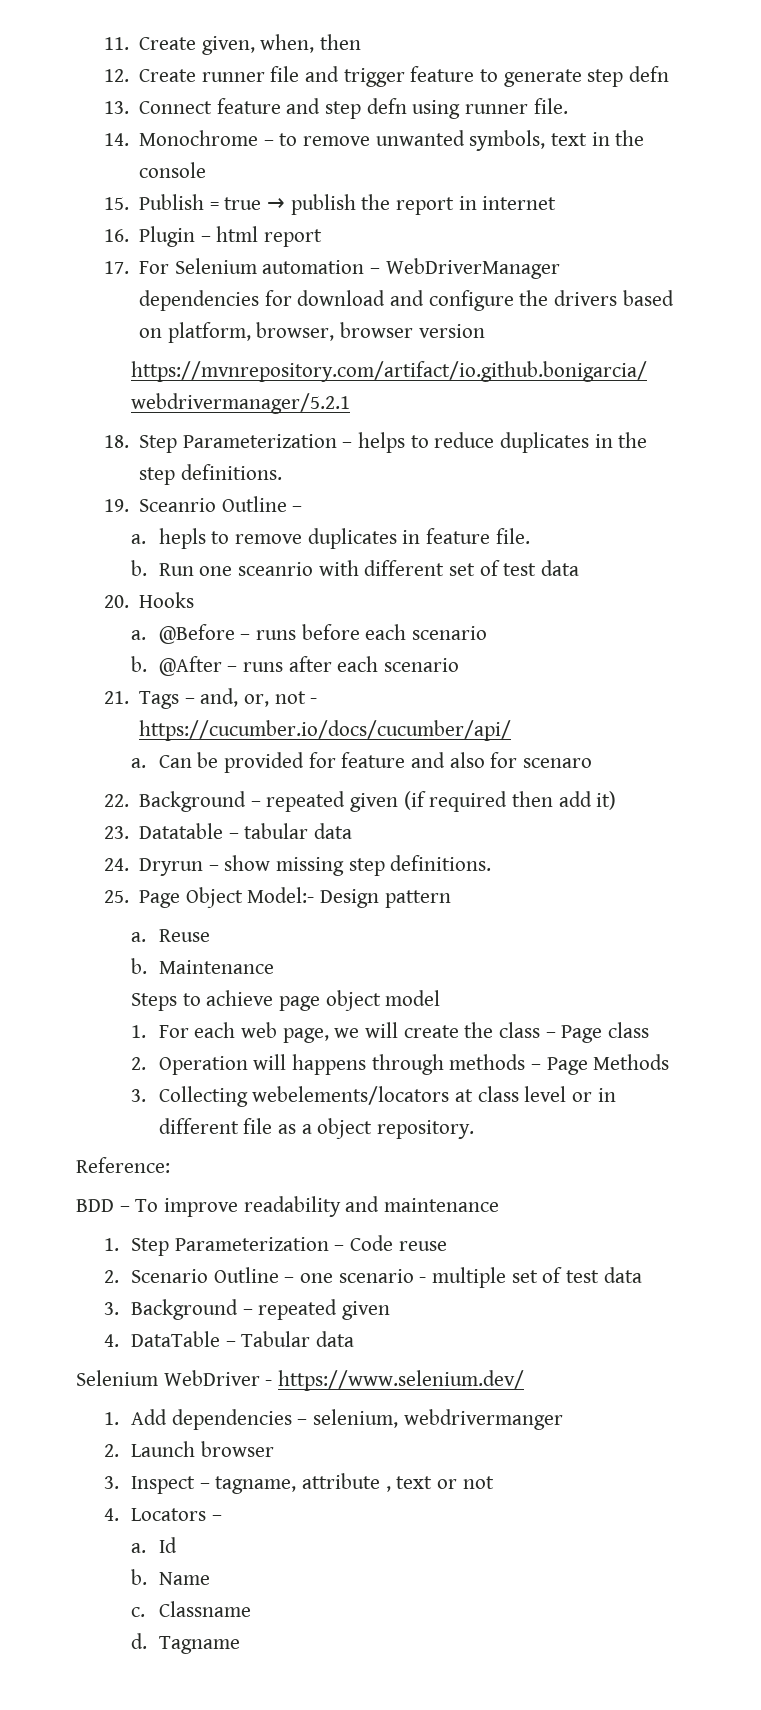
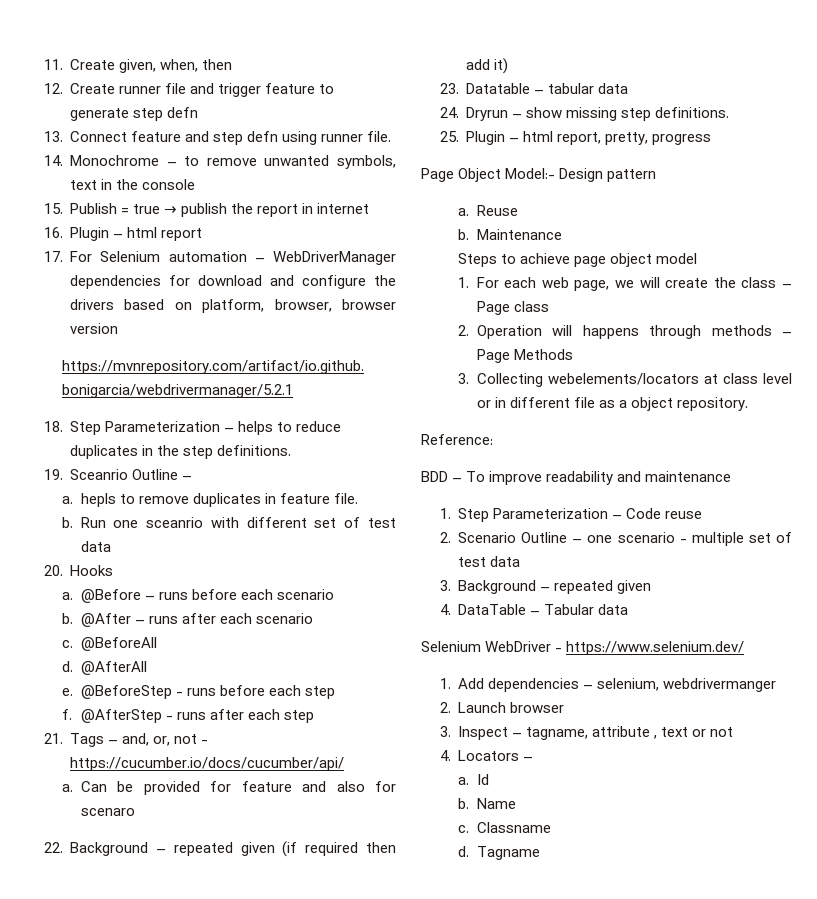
(460, 665) none -> [62,637,157,651] [62,661,147,675] [62,685,335,699] [62,709,314,723] // c. @BeforeAll // d. @AfterAll // e. @BeforeStep - runs before each step // f. @AfterStep - runs after each step
(129, 896) none -> [466,131,712,145] Plugin – html report, pretty, progress //

